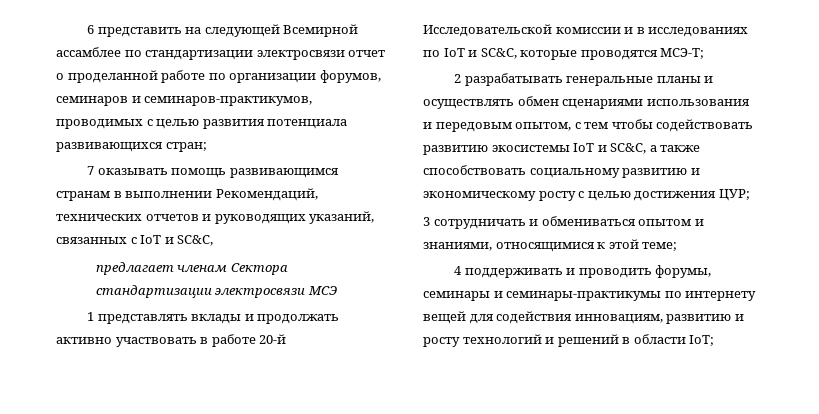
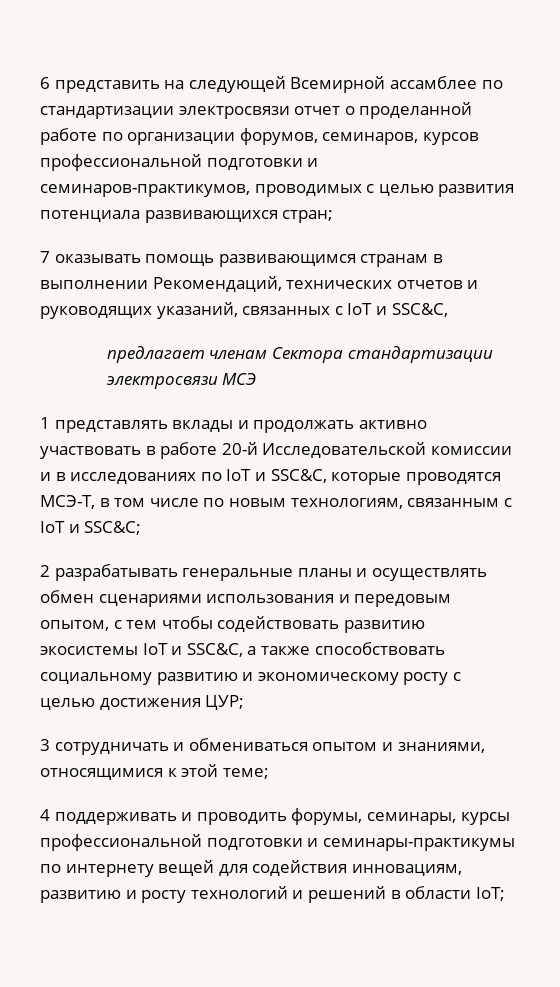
[56,96,128,106] семинаров -> [322,132,479,145] [40,154,303,171] семинаров, курсов профессиональной подготовки
[177,235,214,246] SC&C, -> [391,303,448,317] SSC&C,
[480,48,517,59] SC&C, -> [270,469,327,483] SSC&C,
[660,48,705,59] МСЭ-Т; -> [40,495,512,509] [40,521,142,535] МСЭ-Т, в том числе по новым технологиям, связанным с IoT и SSC&C;
[610,143,647,154] SC&C, -> [186,643,243,657] SSC&C,
[423,291,490,301] семинары -> [366,812,510,825] [40,834,303,851] семинары, курсы профессиональной подготовки

